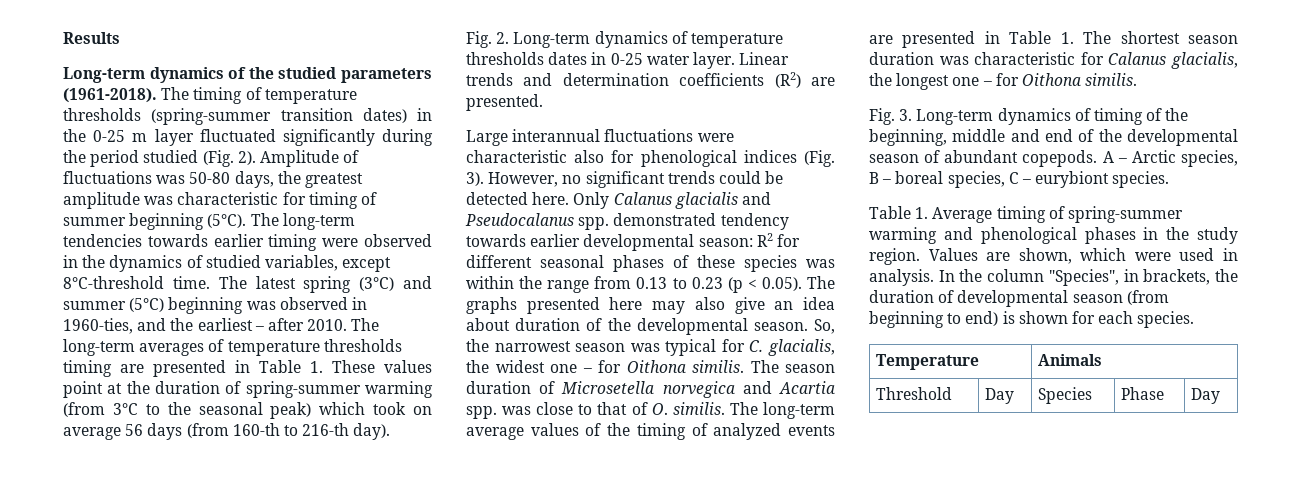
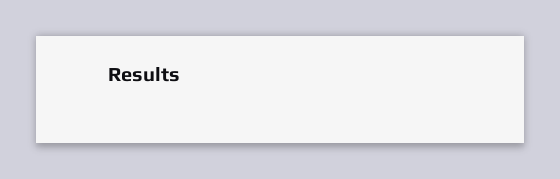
[63,67,432,83] [63,87,357,104] [63,108,432,125] [63,129,433,146] [63,150,360,167] [63,171,363,188] [63,192,377,209] [63,213,355,230] [63,234,433,251] [63,255,392,272] [63,276,432,293] [63,297,367,314] [63,318,380,334] [63,339,402,356] [63,360,432,377] [63,381,433,398] [63,402,432,419] [63,423,391,440] [466,31,783,48] [466,52,790,69] [466,72,835,88] [466,94,543,111] [466,129,734,146] [466,150,835,167] [466,171,784,188] [466,192,771,209] [465,213,789,230] [466,233,800,251] [466,255,835,272] [466,276,835,293] [466,297,835,314] [466,318,835,335] [466,339,835,356] [466,360,835,373] [466,381,835,398] [466,402,835,419] [466,423,835,440] [869,31,1238,48] [869,52,1238,69] [869,73,1138,90] [869,108,1189,125] [869,129,1238,146] [869,150,1238,167] [869,171,1170,188] [869,206,1183,223] [869,227,1238,244] [869,248,1238,265] [869,269,1238,286] [869,290,1169,307] [869,311,1195,328] [875,354,979,370] [1037,354,1102,366] [875,387,952,400] [984,388,1014,404] [1037,387,1092,404] [1120,387,1164,400] [1190,388,1220,404] // Long-term dynamics of the studied parameters (1961-2018). The timing of temperature thresholds (spring-summer transition dates) in the 0-25 m layer fluctuated significantly during the period studied (Fig. 2). Amplitude of fluctuations was 50-80 days, the greatest amplitude was characteristic for timing of summer beginning (5°С). The long-term tendencies towards earlier timing were observed in the dynamics of studied variables, except 8°С-threshold time. The latest spring (3°С) and summer (5°С) beginning was observed in 1960-ties, and the earliest – after 2010. The long-term averages of temperature thresholds timing are presented in Table 1. These values point at the duration of spring-summer warming (from 3°С to the seasonal peak) which took on average 56 days (from 160-th to 216-th day). // Fig. 2. Long-term dynamics of temperature thresholds dates in 0-25 water layer. Linear trends and determination coefficients (R2) are presented. // Large interannual fluctuations were characteristic also for phenological indices (Fig. 3). However, no significant trends could be detected here. Only Calanus glacialis and Pseudocalanus spp. demonstrated tendency towards earlier developmental season: R2 for different seasonal phases of these species was within the range from 0.13 to 0.23 (p < 0.05). The graphs presented here may also give an idea about duration of the developmental season. So, the narrowest season was typical for C. glacialis, the widest one – for Oithona similis. The season duration of Microsetella norvegica and Acartia spp. was close to that of O. similis. The long-term average values of the timing of analyzed events are presented in Table 1. The shortest season duration was characteristic for Calanus glacialis, the longest one – for Oithona similis. // Fig. 3. Long-term dynamics of timing of the beginning, middle and end of the developmental season of abundant copepods. A – Arctic species, B – boreal species, C – eurybiont species. // Table 1. Average timing of spring-summer warming and phenological phases in the study region. Values are shown, which were used in analysis. In the column "Species", in brackets, the duration of developmental season (from beginning to end) is shown for each species. // Temperature | Animals // Threshold | Day | Species | Phase | Day -> (180, 74) none

